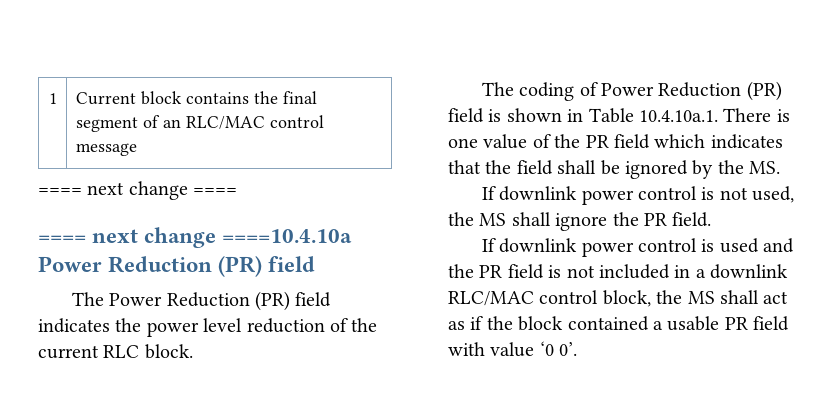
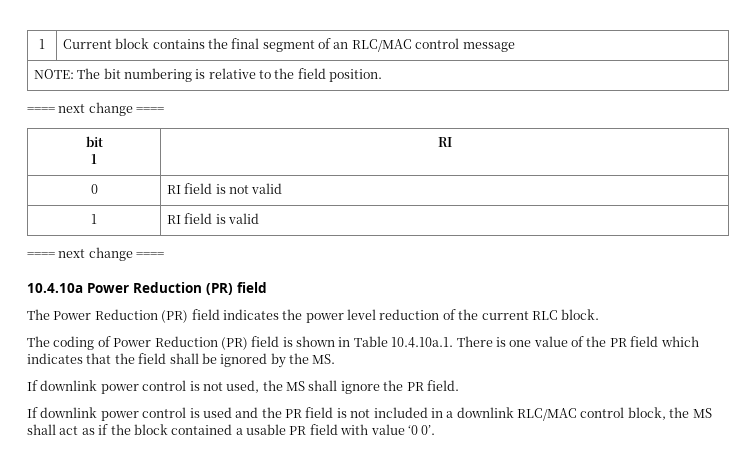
[38,181,238,200] [38,227,353,248] // ==== next change ==== // ==== next change ====10.4.10a -> [33,68,383,82] [27,102,165,116] [85,136,103,147] [91,154,97,164] [437,137,452,147] [90,184,98,194] [166,183,283,194] [91,214,97,224] [166,213,259,224] [27,247,165,261] [27,283,83,293] // NOTE: The bit numbering is relative to the field position. // ==== next change ==== // bit // 1 | RI // 0 | RI field is not valid // 1 | RI field is valid // ==== next change ==== // 10.4.10a

